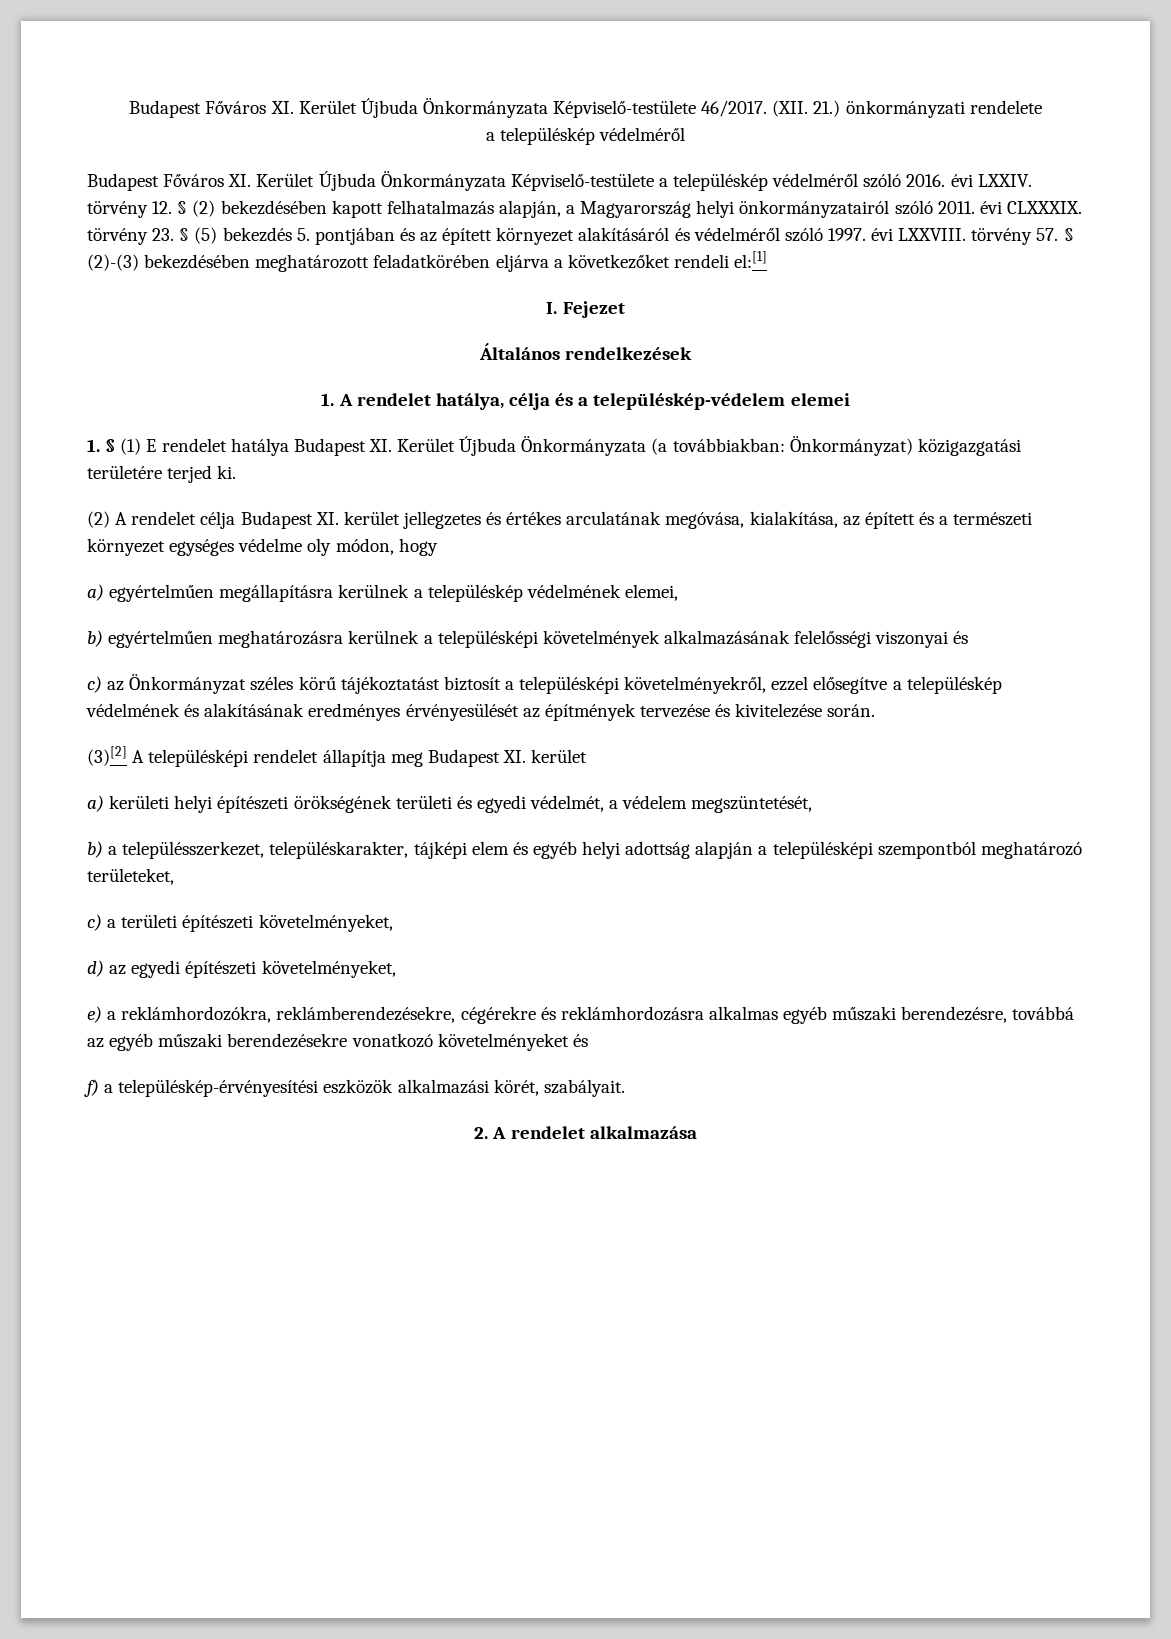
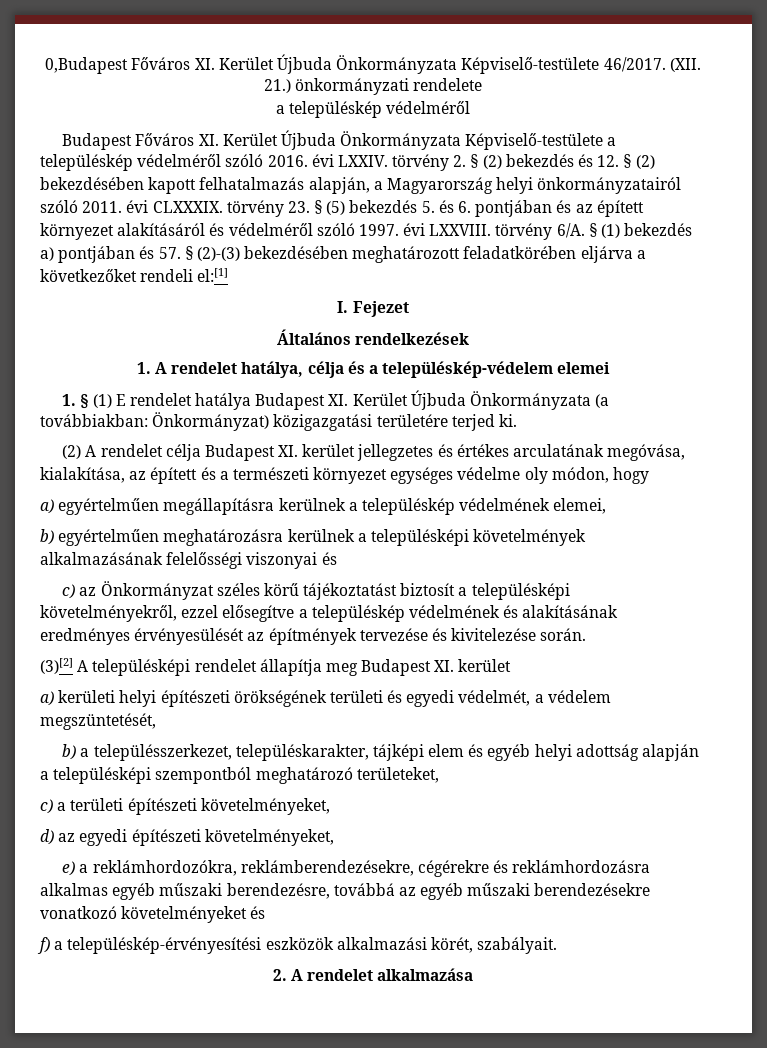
[129,100,202,118] Budapest -> [45,57,129,74] 0,Budapest
(148, 209) none -> [453,154,594,169] 2. § (2) bekezdés és
(310, 234) none -> [438,200,472,213] és 6.
(1033, 236) none -> [556,223,693,238] [40,246,155,263] 6/A. § (1) bekezdés a) pontjában és

